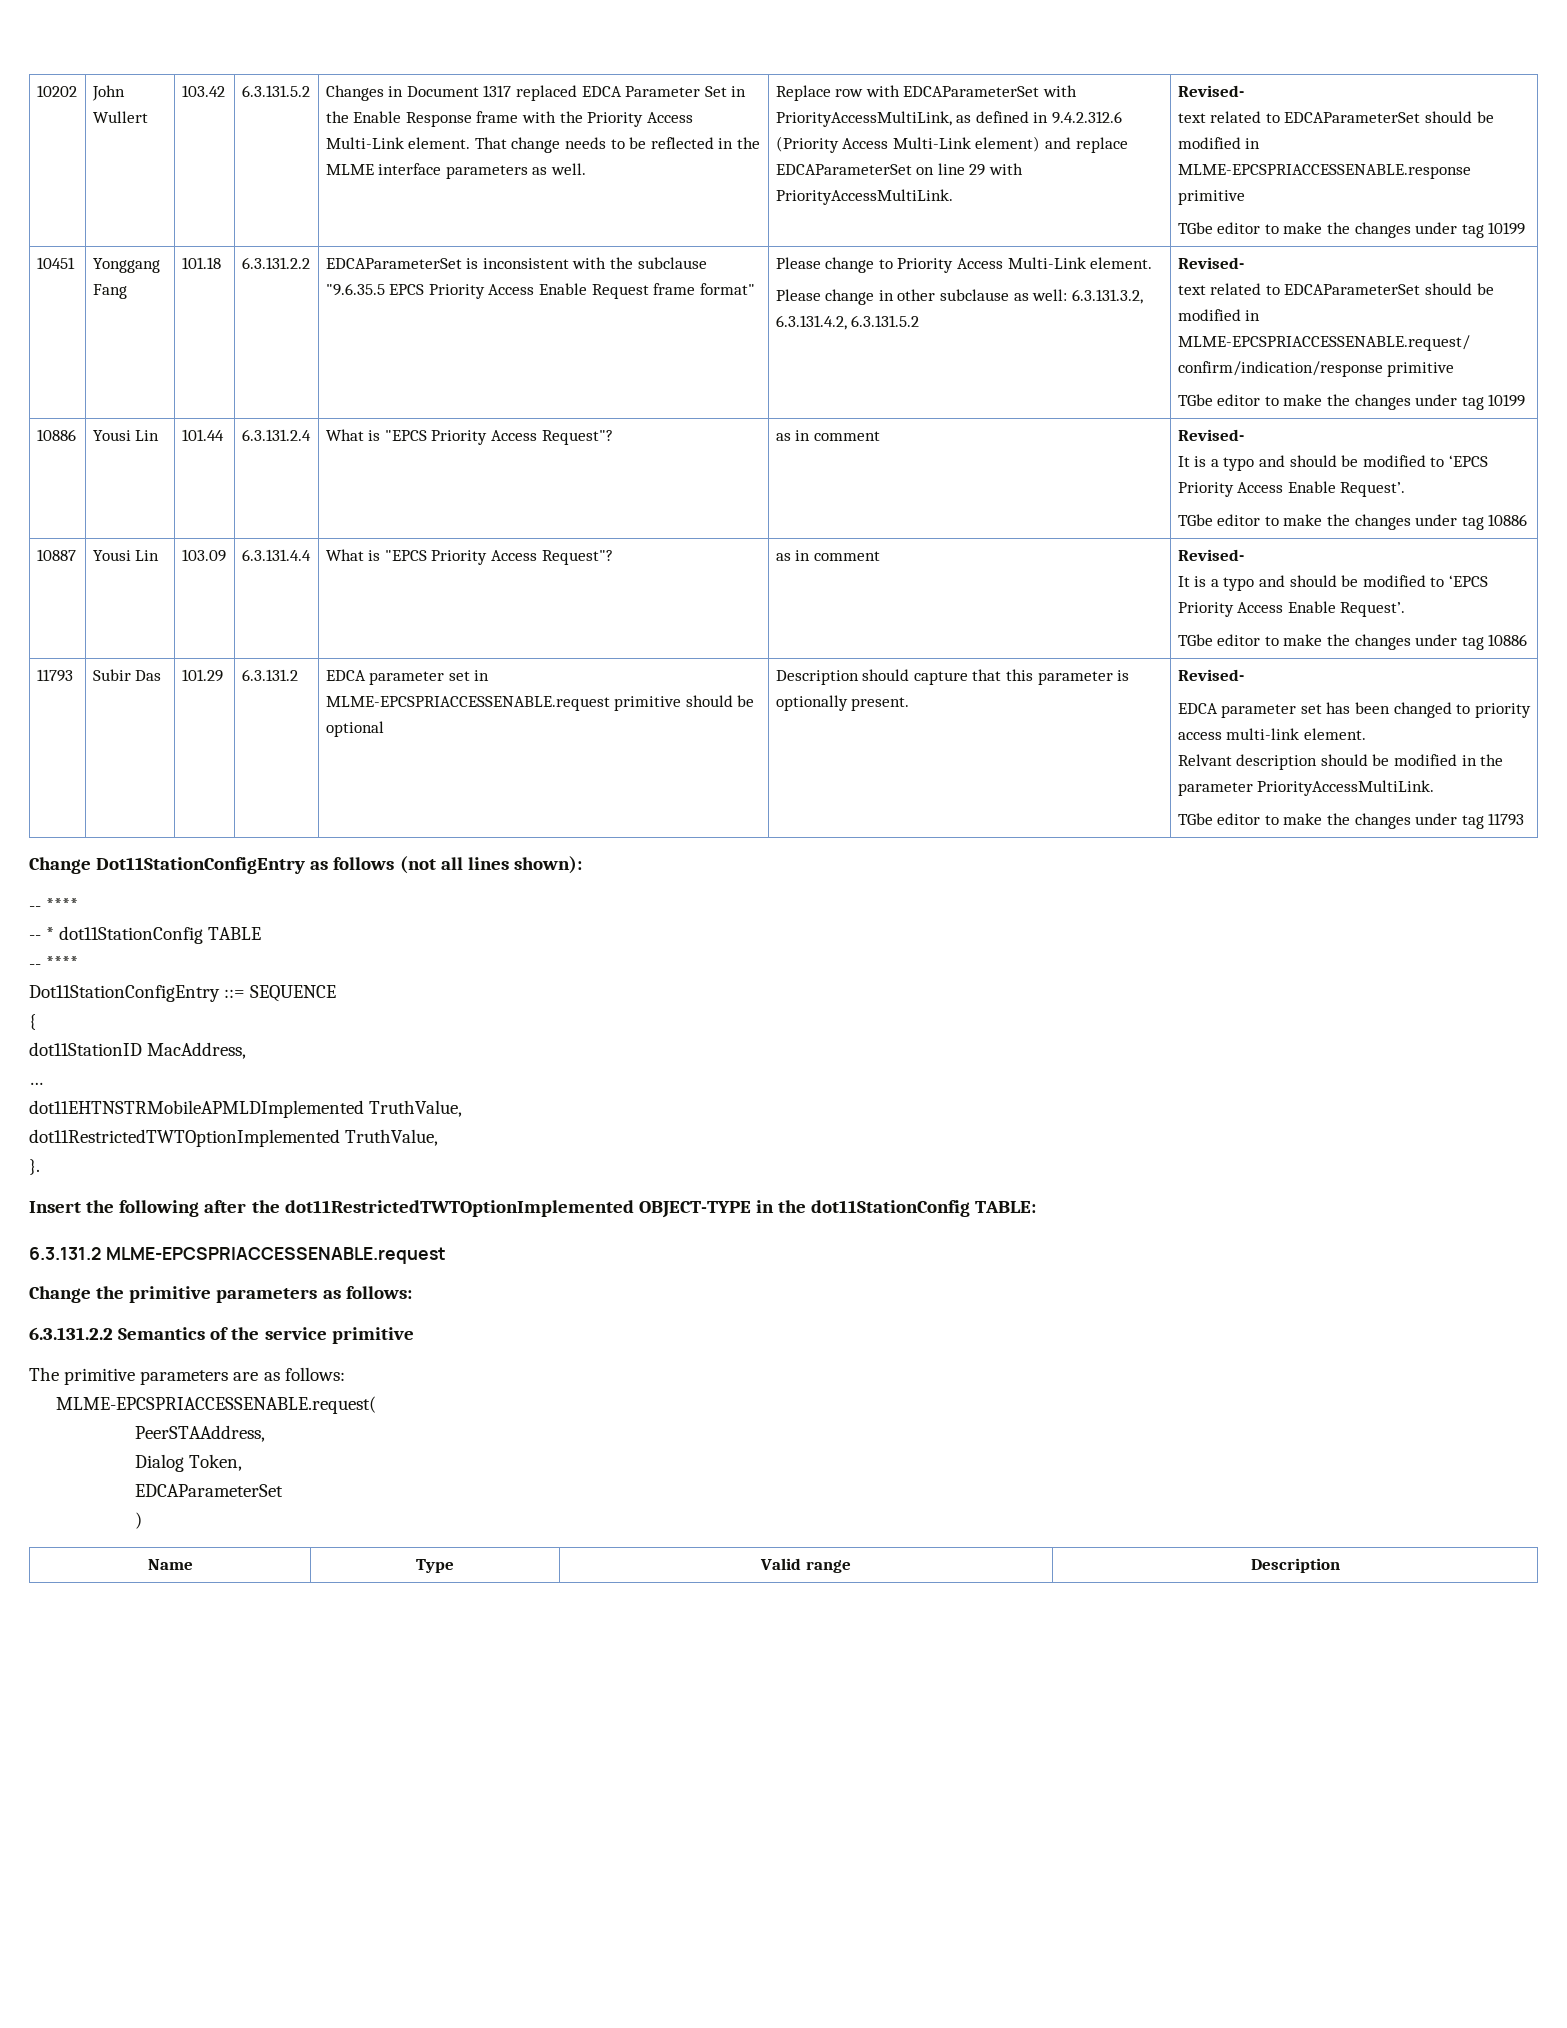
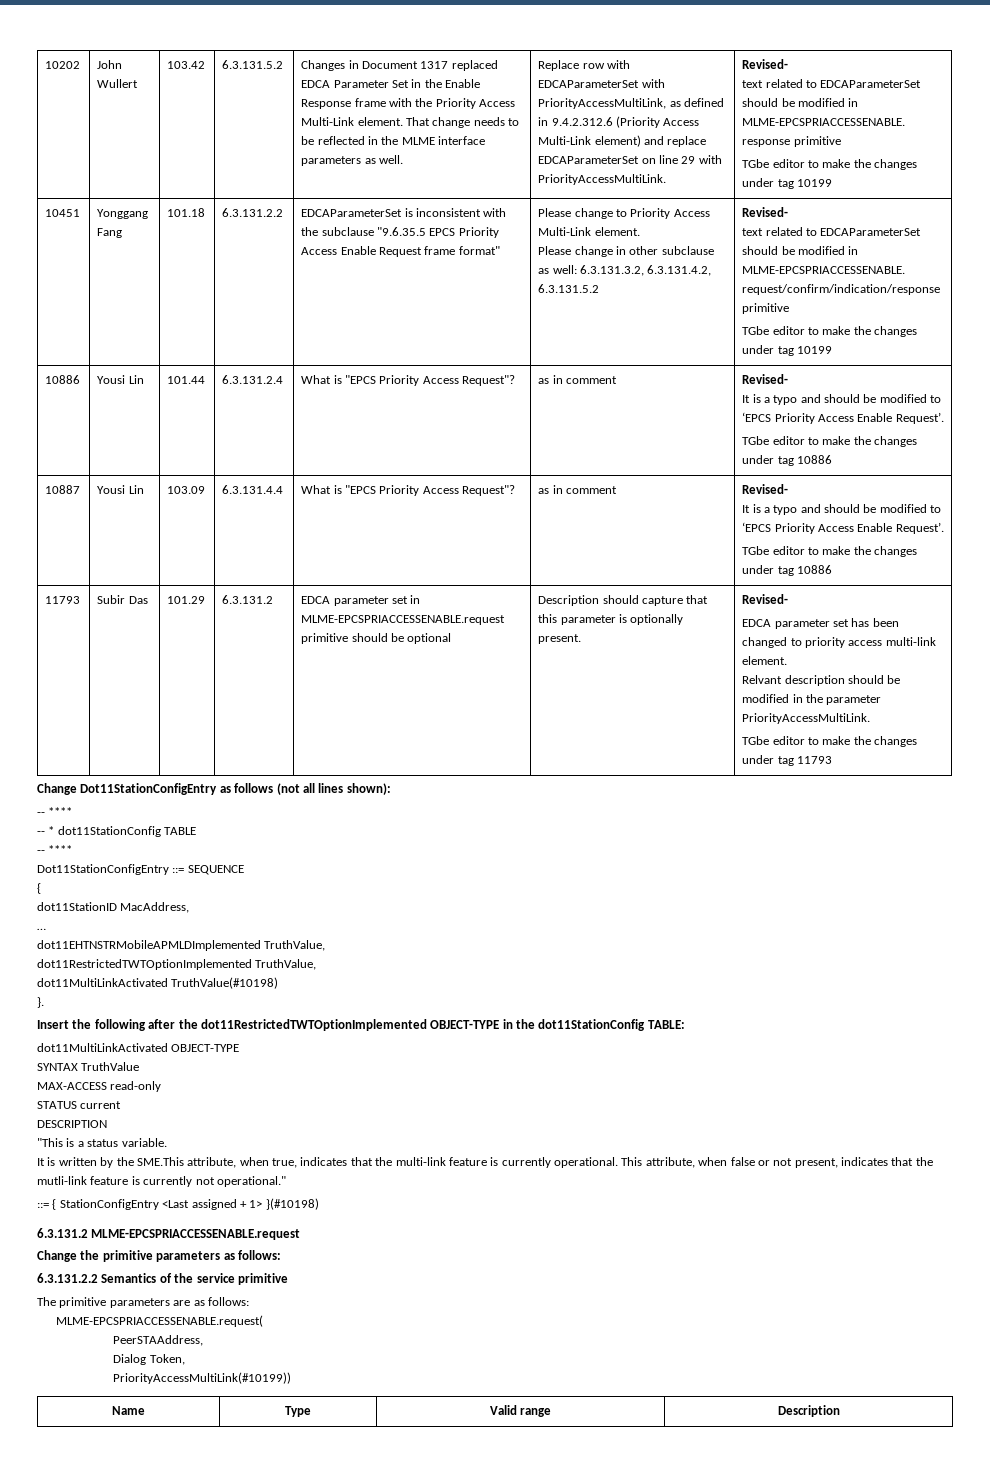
(439, 1137) none -> [37,977,279,989] // dot11MultiLinkActivated TruthValue(#10198)
(1037, 1207) none -> [37,1043,240,1052] [37,1062,140,1071] [37,1081,162,1092] [37,1101,122,1109] [37,1120,107,1128] [37,1138,167,1147] [37,1157,933,1168] [37,1176,286,1187] [37,1198,319,1210] // dot11MultiLinkActivated OBJECT-TYPE // SYNTAX TruthValue // MAX-ACCESS read-only // STATUS current // DESCRIPTION // "This is a status variable. // It is written by the SME.This attribute, when true, indicates that the multi-link feature is currently operational. This attribute, when false or not present, indicates that the mutli-link feature is currently not operational." // ::= { StationConfigEntry <Last assigned + 1> }(#10198)
[135,1484,284,1497] [135,1512,143,1529] EDCAParameterSet // ) -> [113,1372,292,1384] PriorityAccessMultiLink(#10199))

